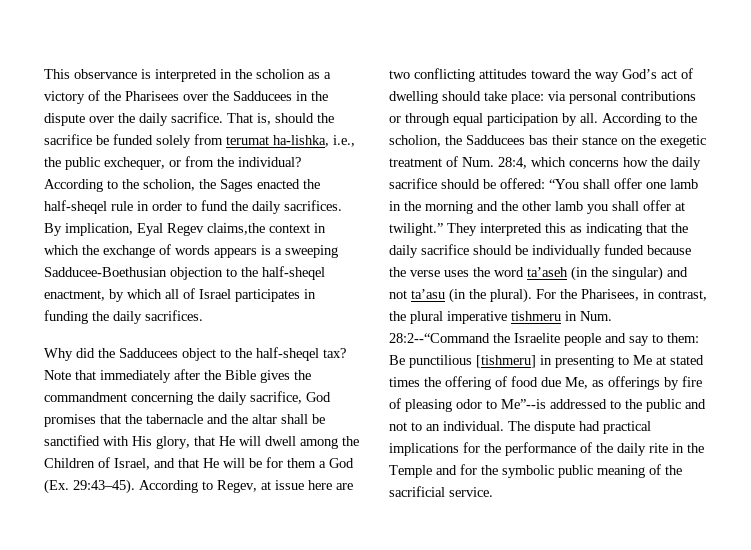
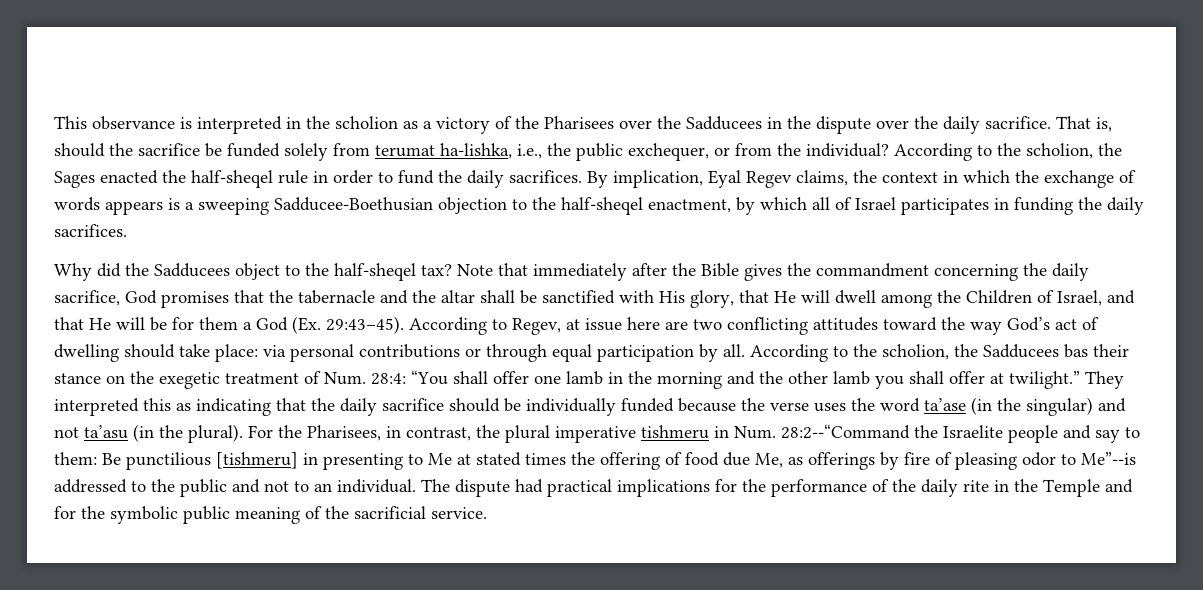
[207,223,265,235] claims,the -> [796,170,877,186] claims, the
[498,157,701,170] [389,178,545,189] 28:4, which concerns how the daily sacrifice should be offered: -> [371,373,406,385] 28:4:
[527,267,568,277] ta’aseh -> [924,398,966,411] ta’ase

